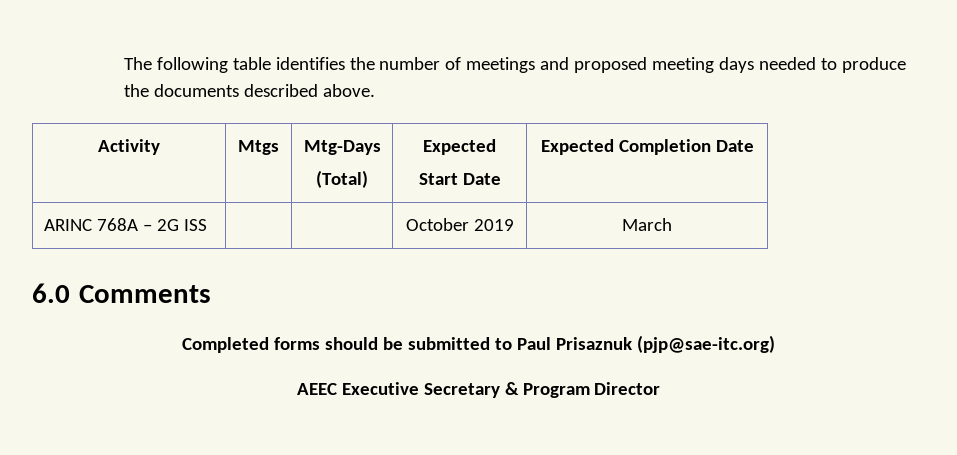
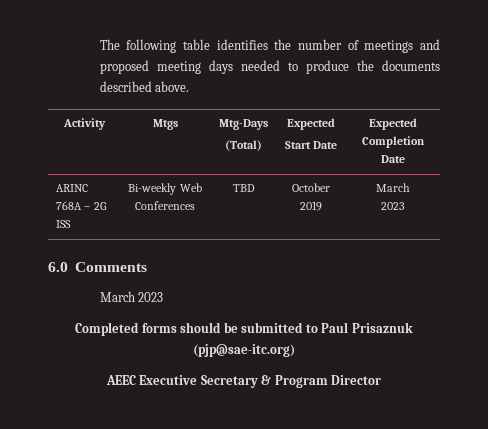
(207, 225) | -> [128,183,202,195] [135,201,195,210] [232,184,255,192] Bi-weekly Web Conferences | TBD
(672, 224) none -> [380,202,405,210] // 2023
(212, 294) none -> [99,291,164,302] // March 2023

